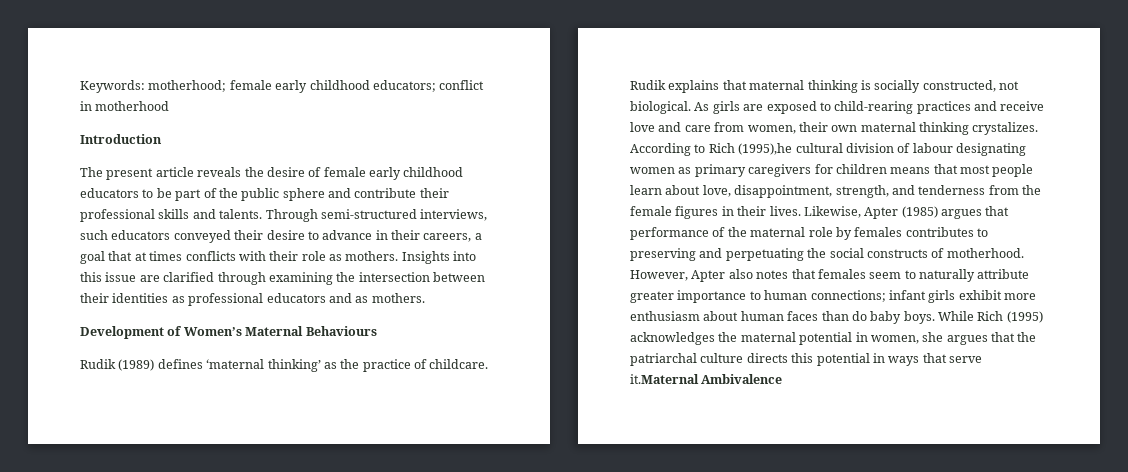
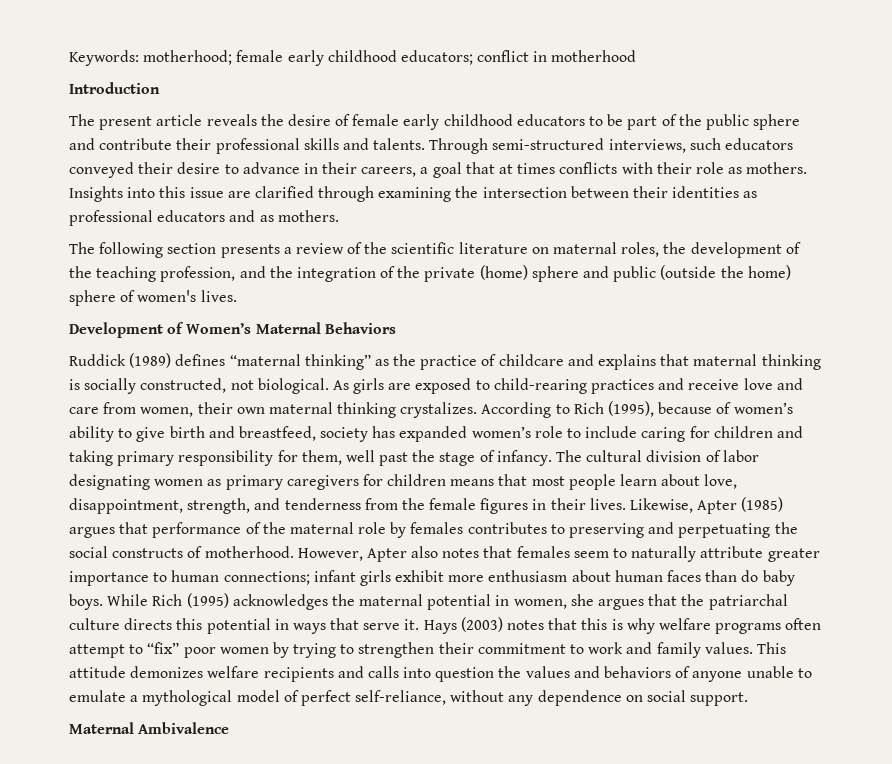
[80,326,377,339] [80,359,321,372] Development of Women’s Maternal Behaviours // Rudik (1989) defines ‘maternal thinking’ -> [69,242,801,258] [69,265,791,282] [69,290,237,306] [69,322,396,338] [69,353,371,370] The following section presents a review of the scientific literature on maternal roles, the development of the teaching profession, and the integration of the private (home) sphere and public (outside the home) sphere of women's lives. // Development of Women’s Maternal Behaviors // Ruddick (1989) defines “maternal thinking”
[429,359,489,369] [630,80,666,90] childcare. Rudik -> [498,354,594,366] childcare and
[738,143,793,155] (1995),he -> [608,401,793,417] [69,426,803,442] [69,450,583,466] (1995), because of women’s ability to give birth and breastfeed, society has expanded women’s role to include caring for children and taking primary responsibility for them, well past the stage of infancy. The
[912,143,953,153] labour -> [722,450,759,462] labor
[630,374,699,384] it.Maternal -> [404,617,822,634] [69,642,786,658] [69,666,812,682] [69,690,749,706] [69,722,134,734] it. Hays (2003) notes that this is why welfare programs often attempt to “fix” poor women by trying to strengthen their commitment to work and family values. This attitude demonizes welfare recipients and calls into question the values and behaviors of anyone unable to emulate a mythological model of perfect self-reliance, without any dependence on social support. // Maternal

